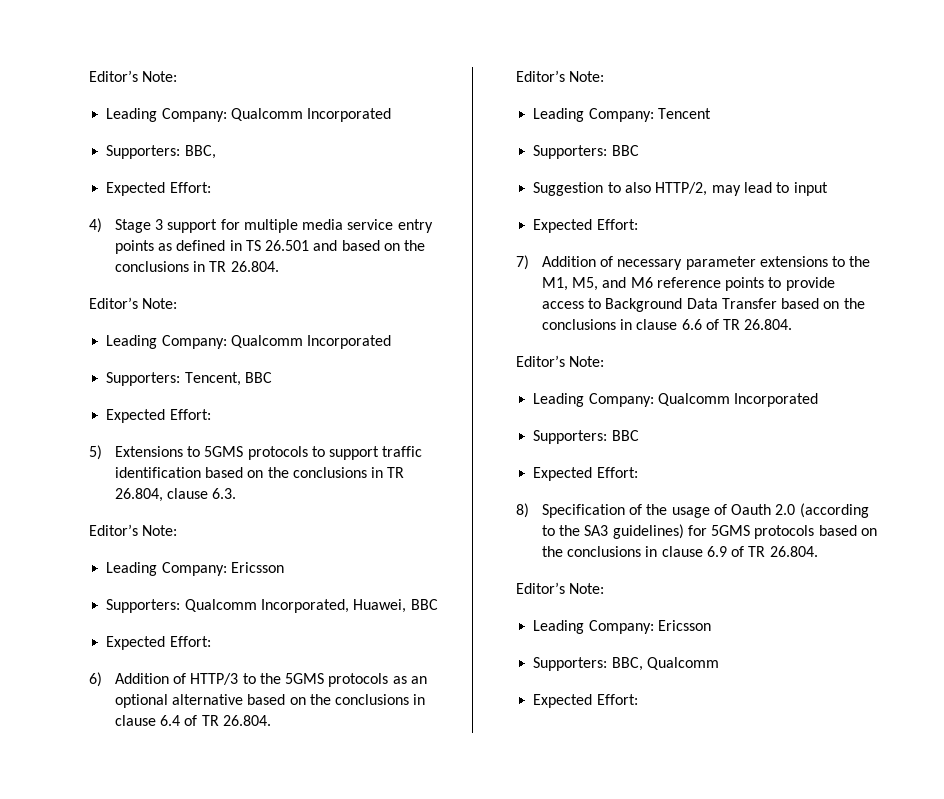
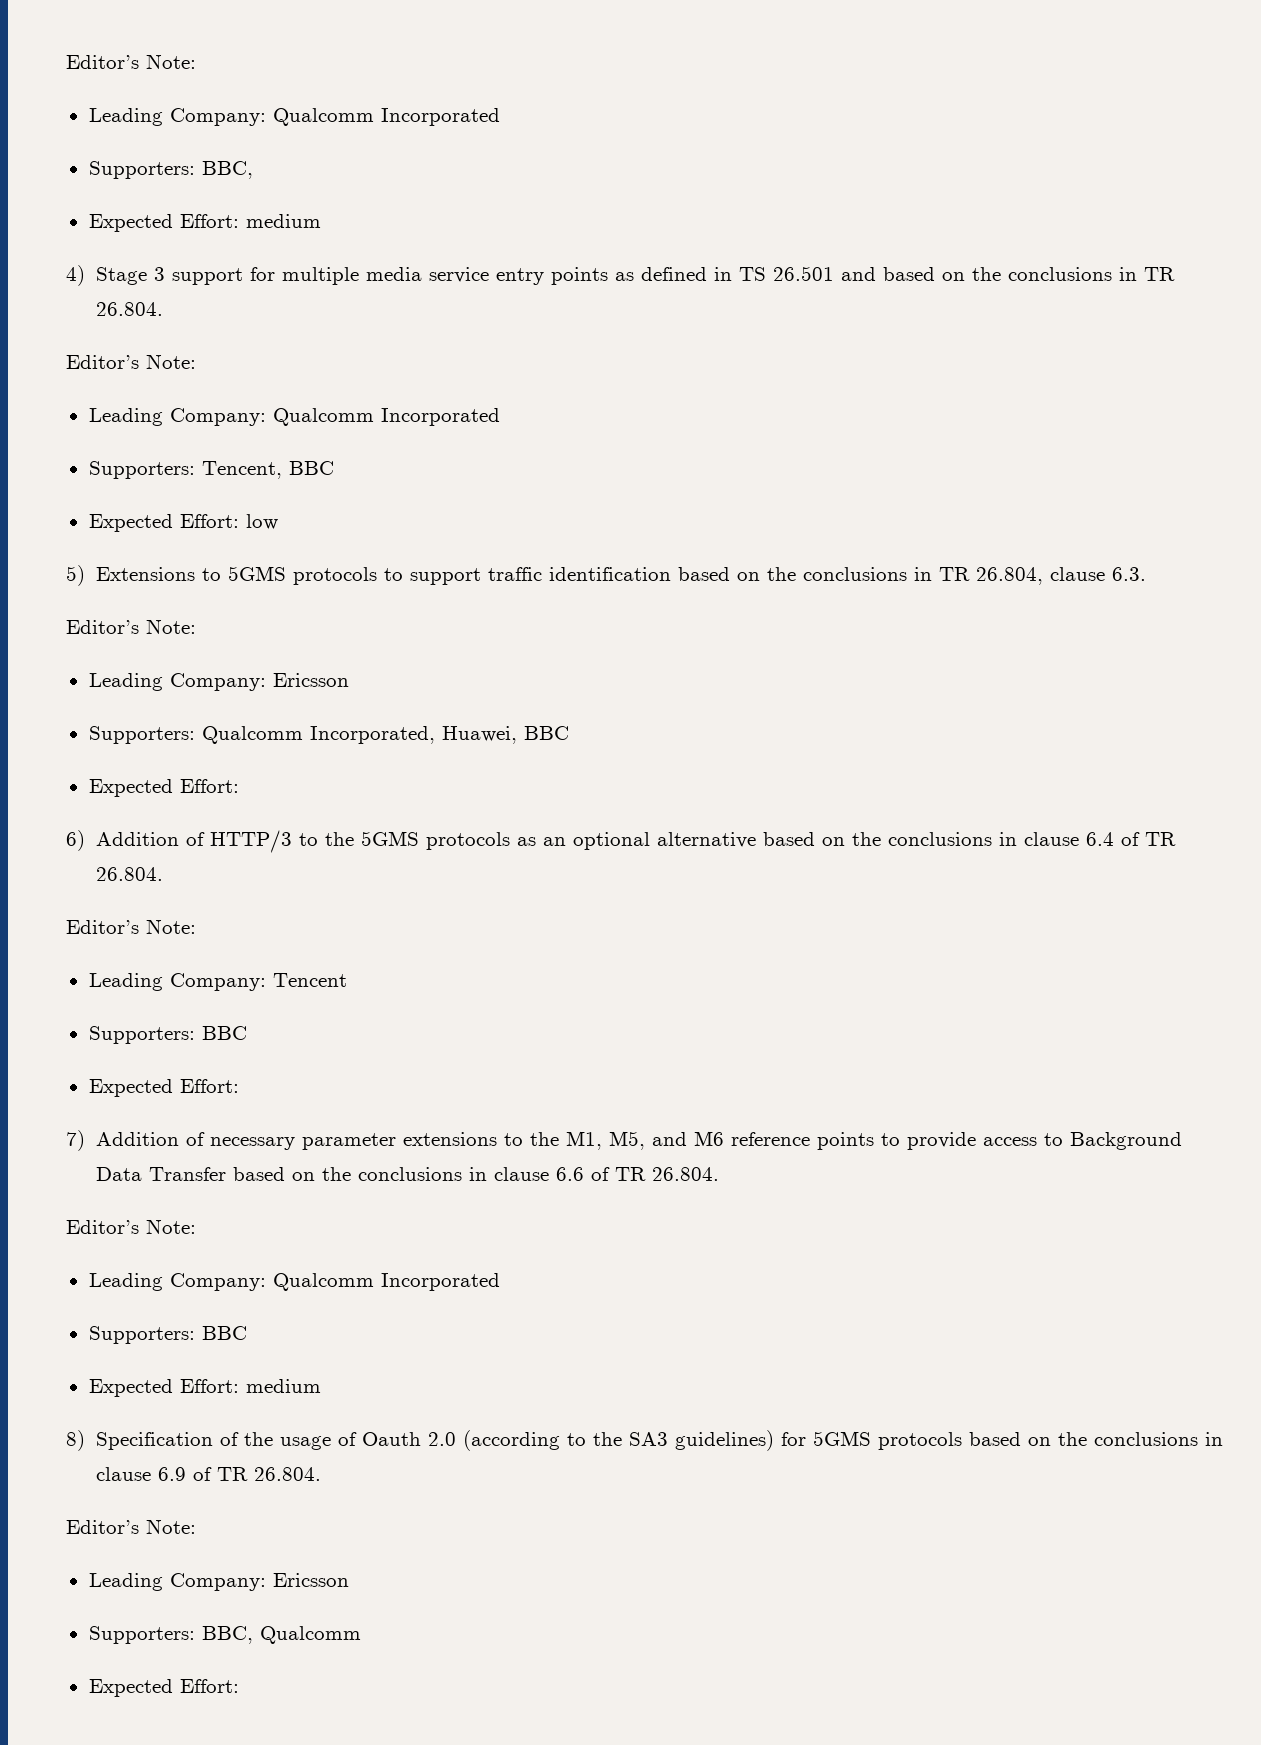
(211, 187) none -> [245,214,321,228] medium
(211, 414) none -> [245,514,278,530] low
[533,182,828,196] // Suggestion to also HTTP/2, may lead to input -> (247, 1033) none
(638, 472) none -> [245,1379,321,1393] medium

